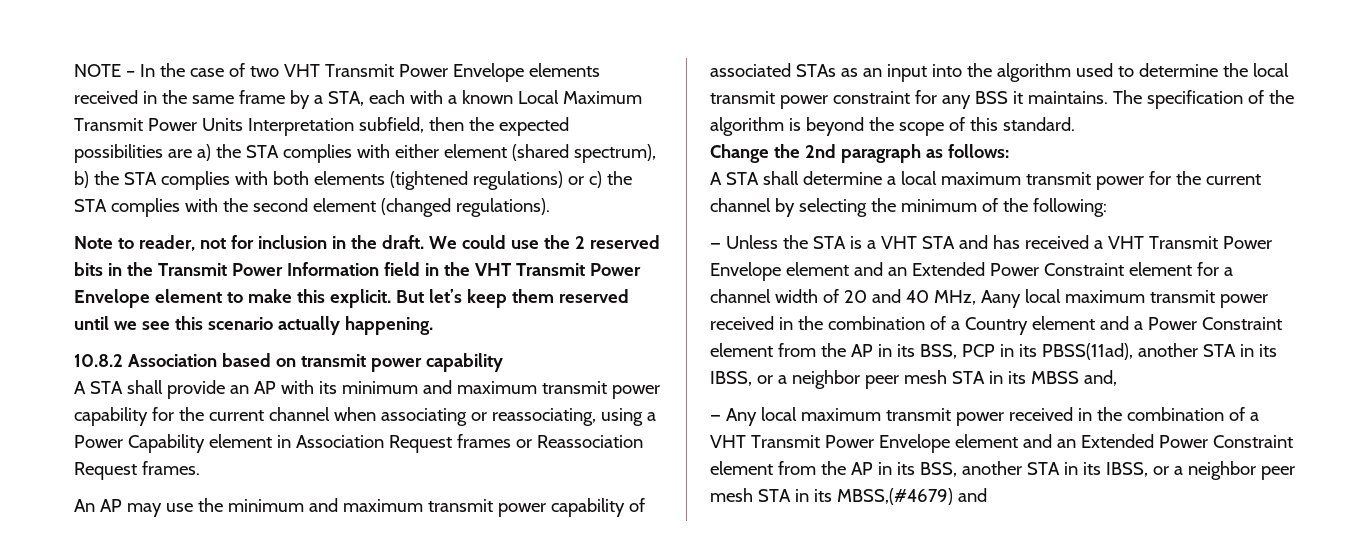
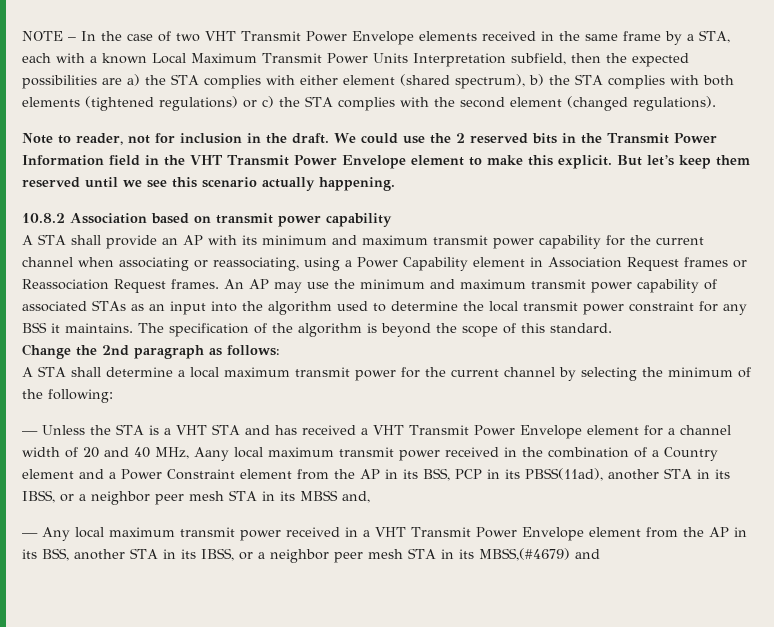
(200, 468) // -> (219, 284) none
[853,262,1192,276] and an Extended Power Constraint element -> (639, 430) none
[1096,407,1259,421] [710,434,1293,453] [710,461,773,475] the combination of a VHT Transmit Power Envelope element and an Extended Power Constraint element -> [363,527,641,541] a VHT Transmit Power Envelope element

